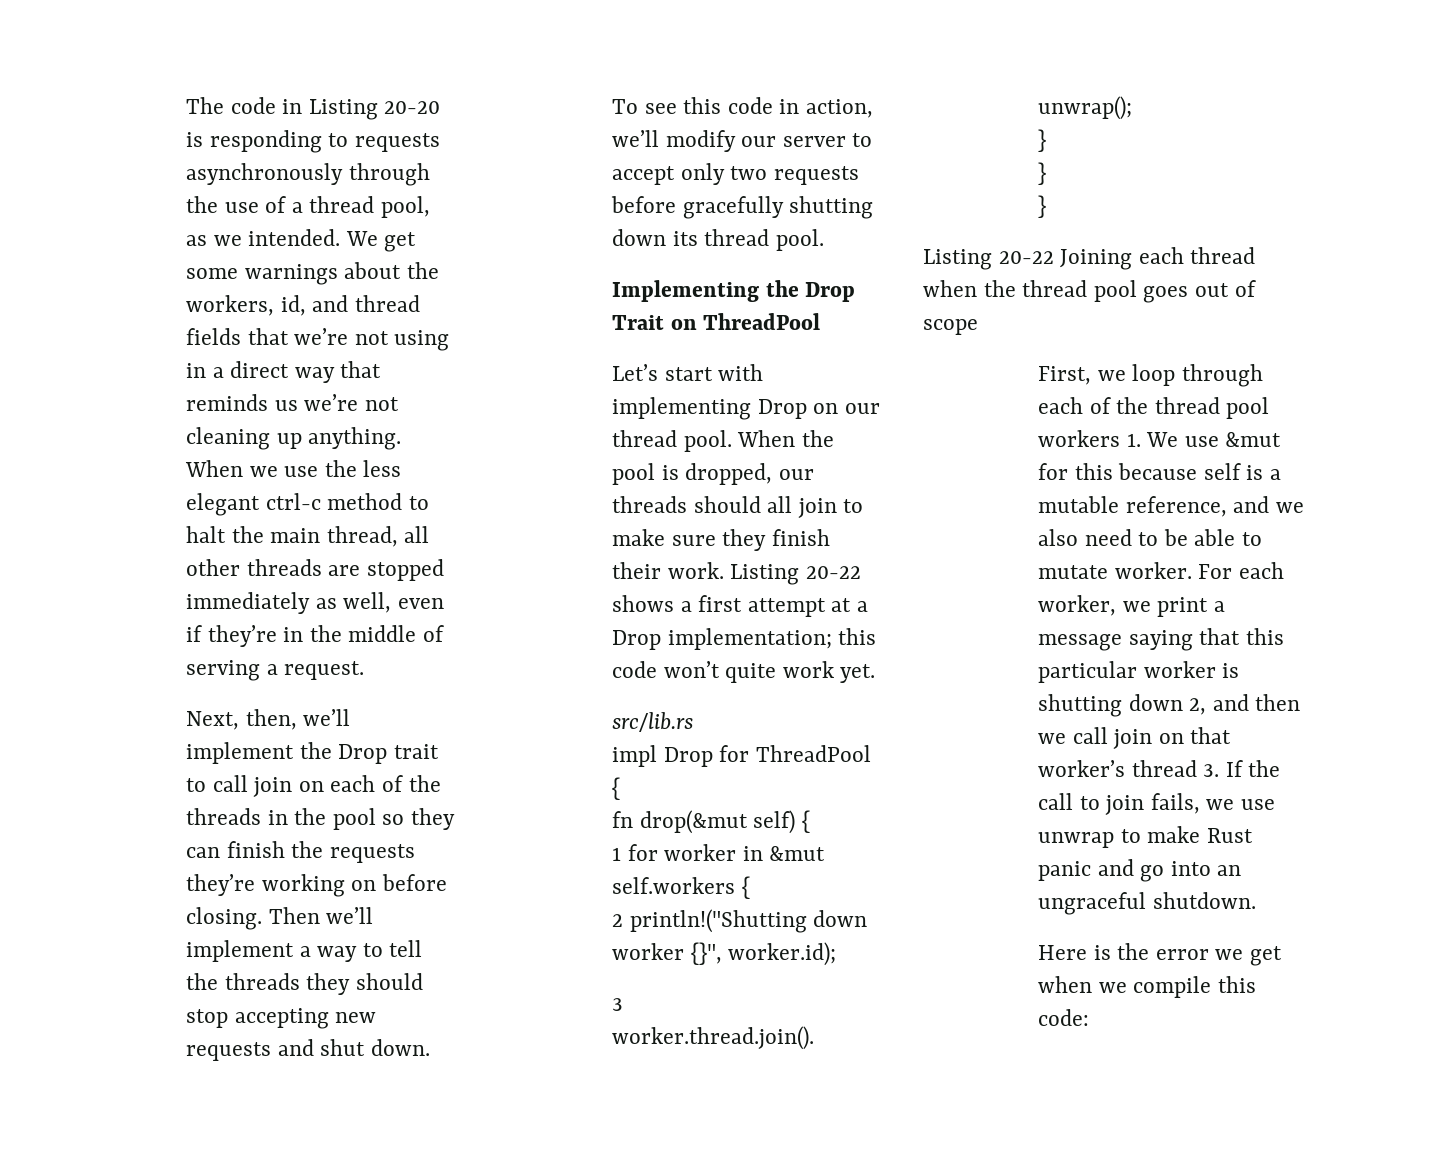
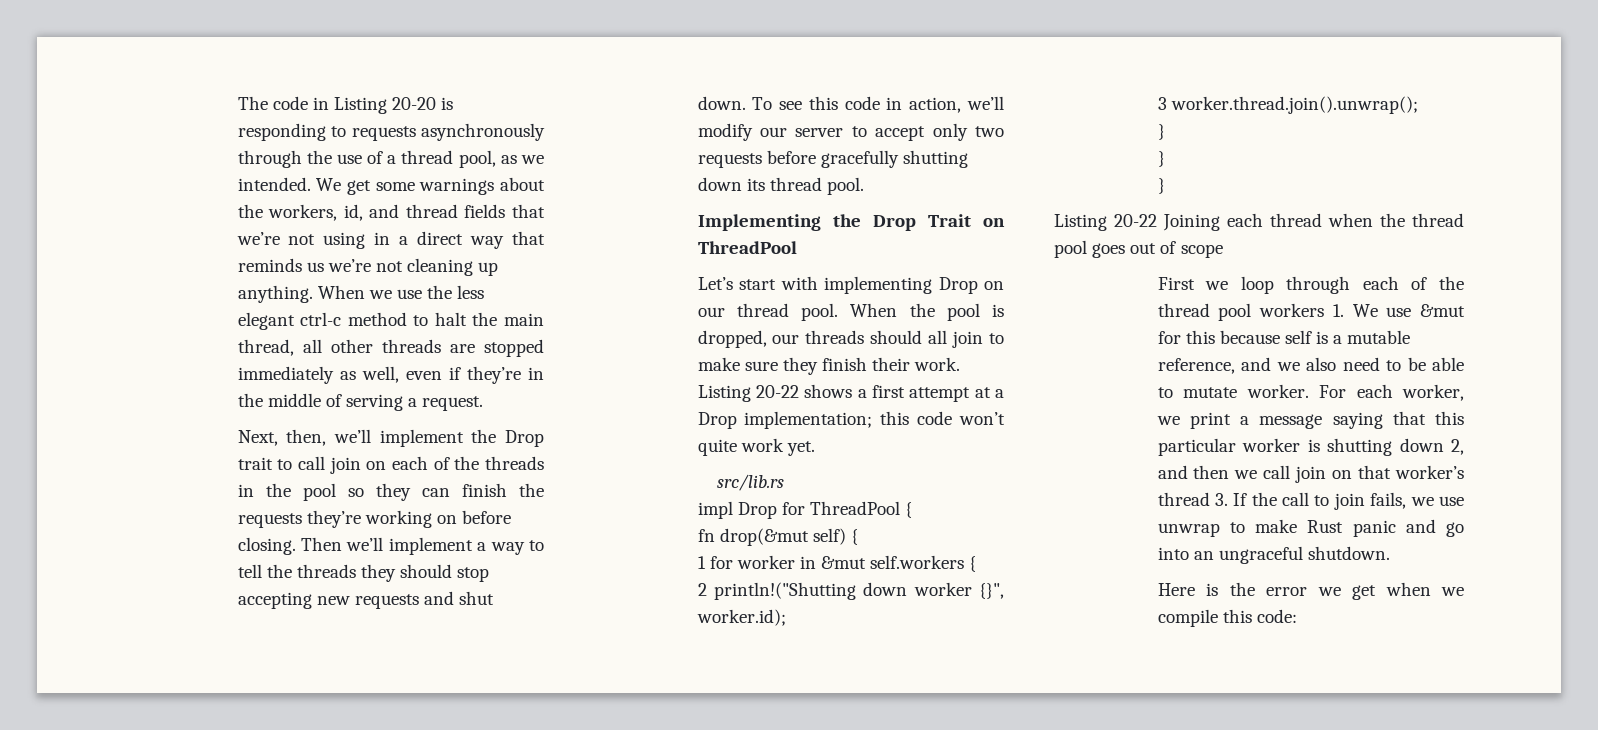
[1037,366,1091,385] First, -> [1157,277,1195,290] First

